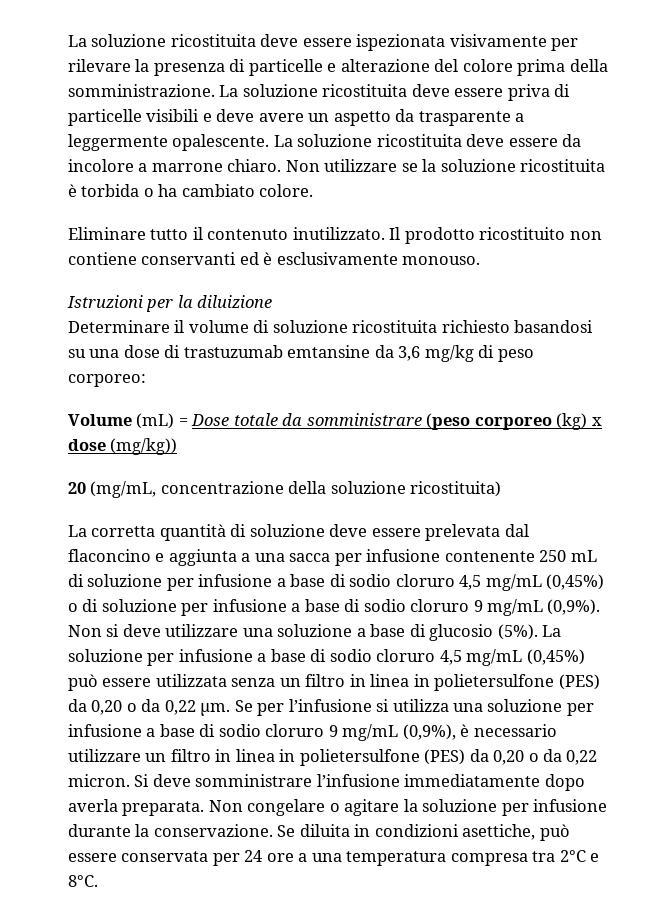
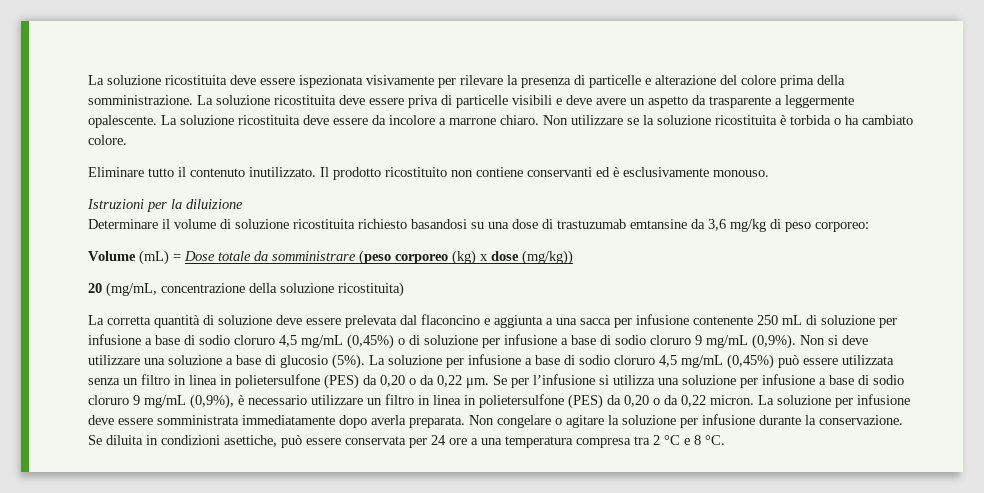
[134,774,400,787] Si deve somministrare l’infusione -> [758,394,910,408] [88,415,239,425] La soluzione per infusione deve essere somministrata
[559,850,600,862] [68,875,98,887] 2°C e 8°C. -> [653,435,725,445] 2 °C e 8 °C.

